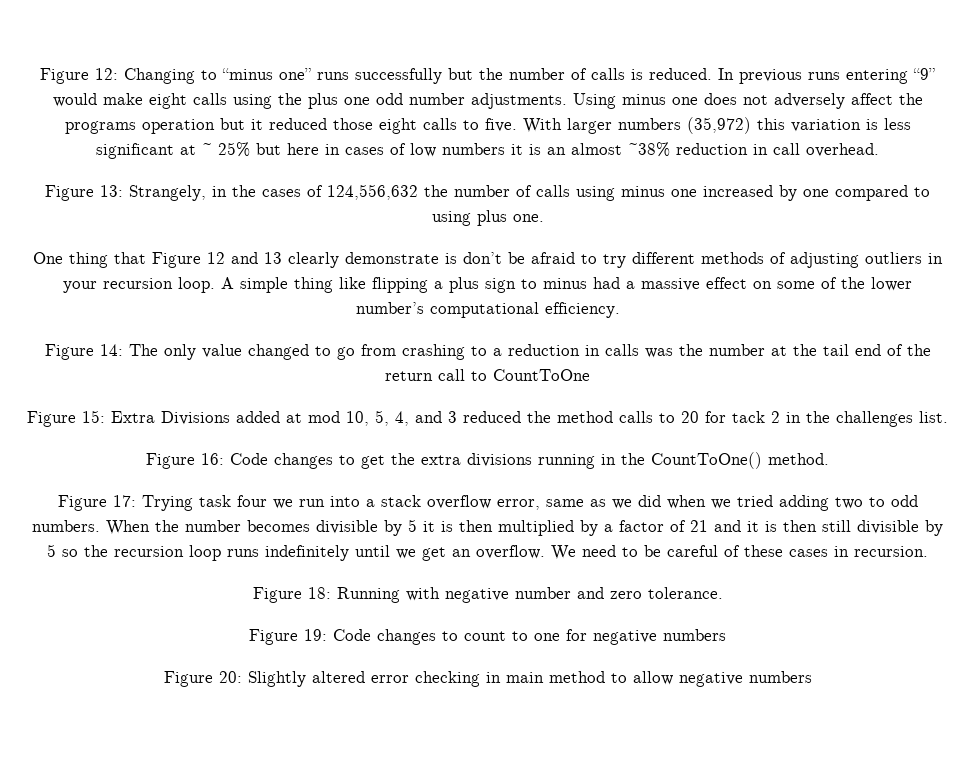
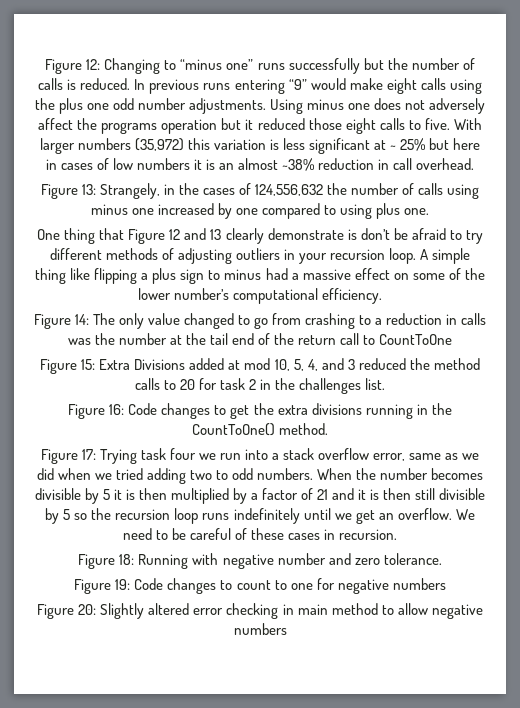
[732,411,765,423] tack -> [219,378,245,390] task

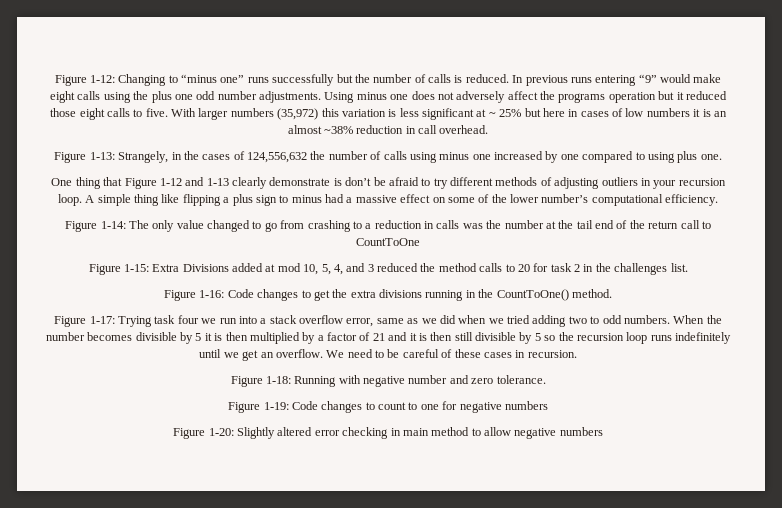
[45,59,101,74] Figure 12: -> [54,75,115,86] Figure 1-12:
[81,184,96,195] 13: -> [89,152,115,160] 1-13:
[169,228,222,240] 12 and 13 -> [159,177,229,186] 1-12 and 1-13
[74,314,89,325] 14: -> [100,221,126,229] 1-14:
[81,359,96,370] 15: -> [123,264,149,272] 1-15:
[109,404,125,415] 16: -> [199,290,225,298] 1-16:
[81,449,96,460] 17: -> [89,316,115,324] 1-17:
[119,554,135,565] 18: -> [265,376,291,384] 1-18:
[115,579,131,590] 19: -> [263,402,289,410] 1-19:
[78,604,97,615] 20: -> [208,428,234,436] 1-20:

